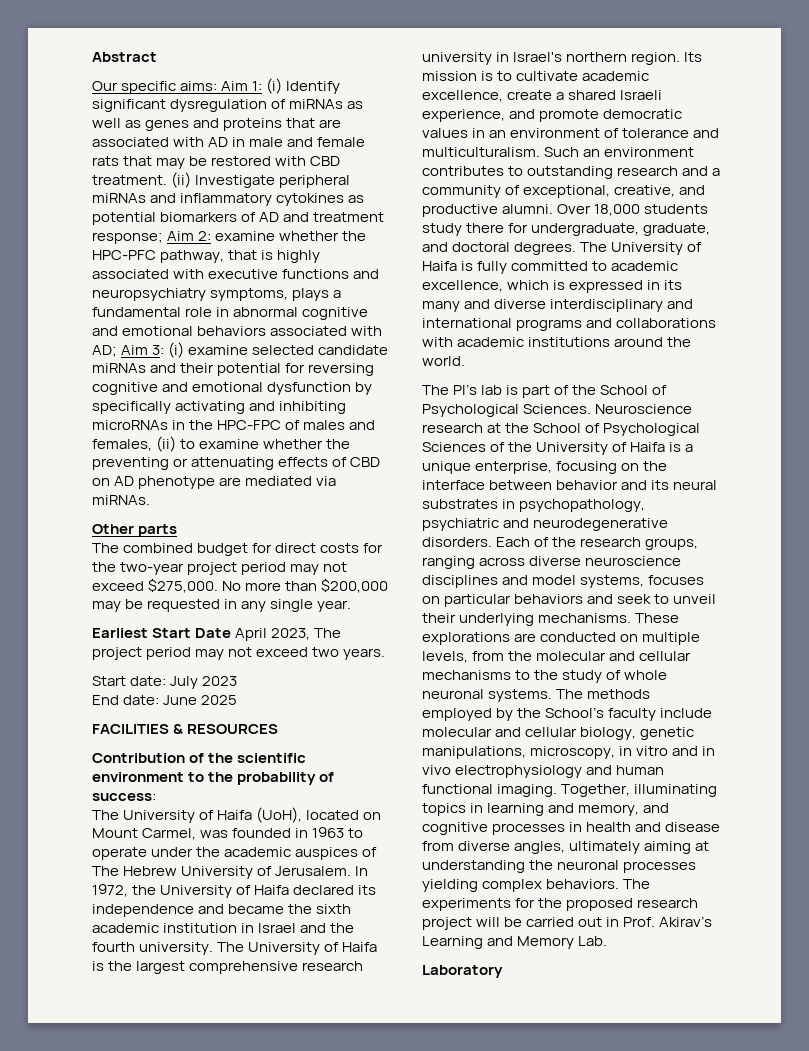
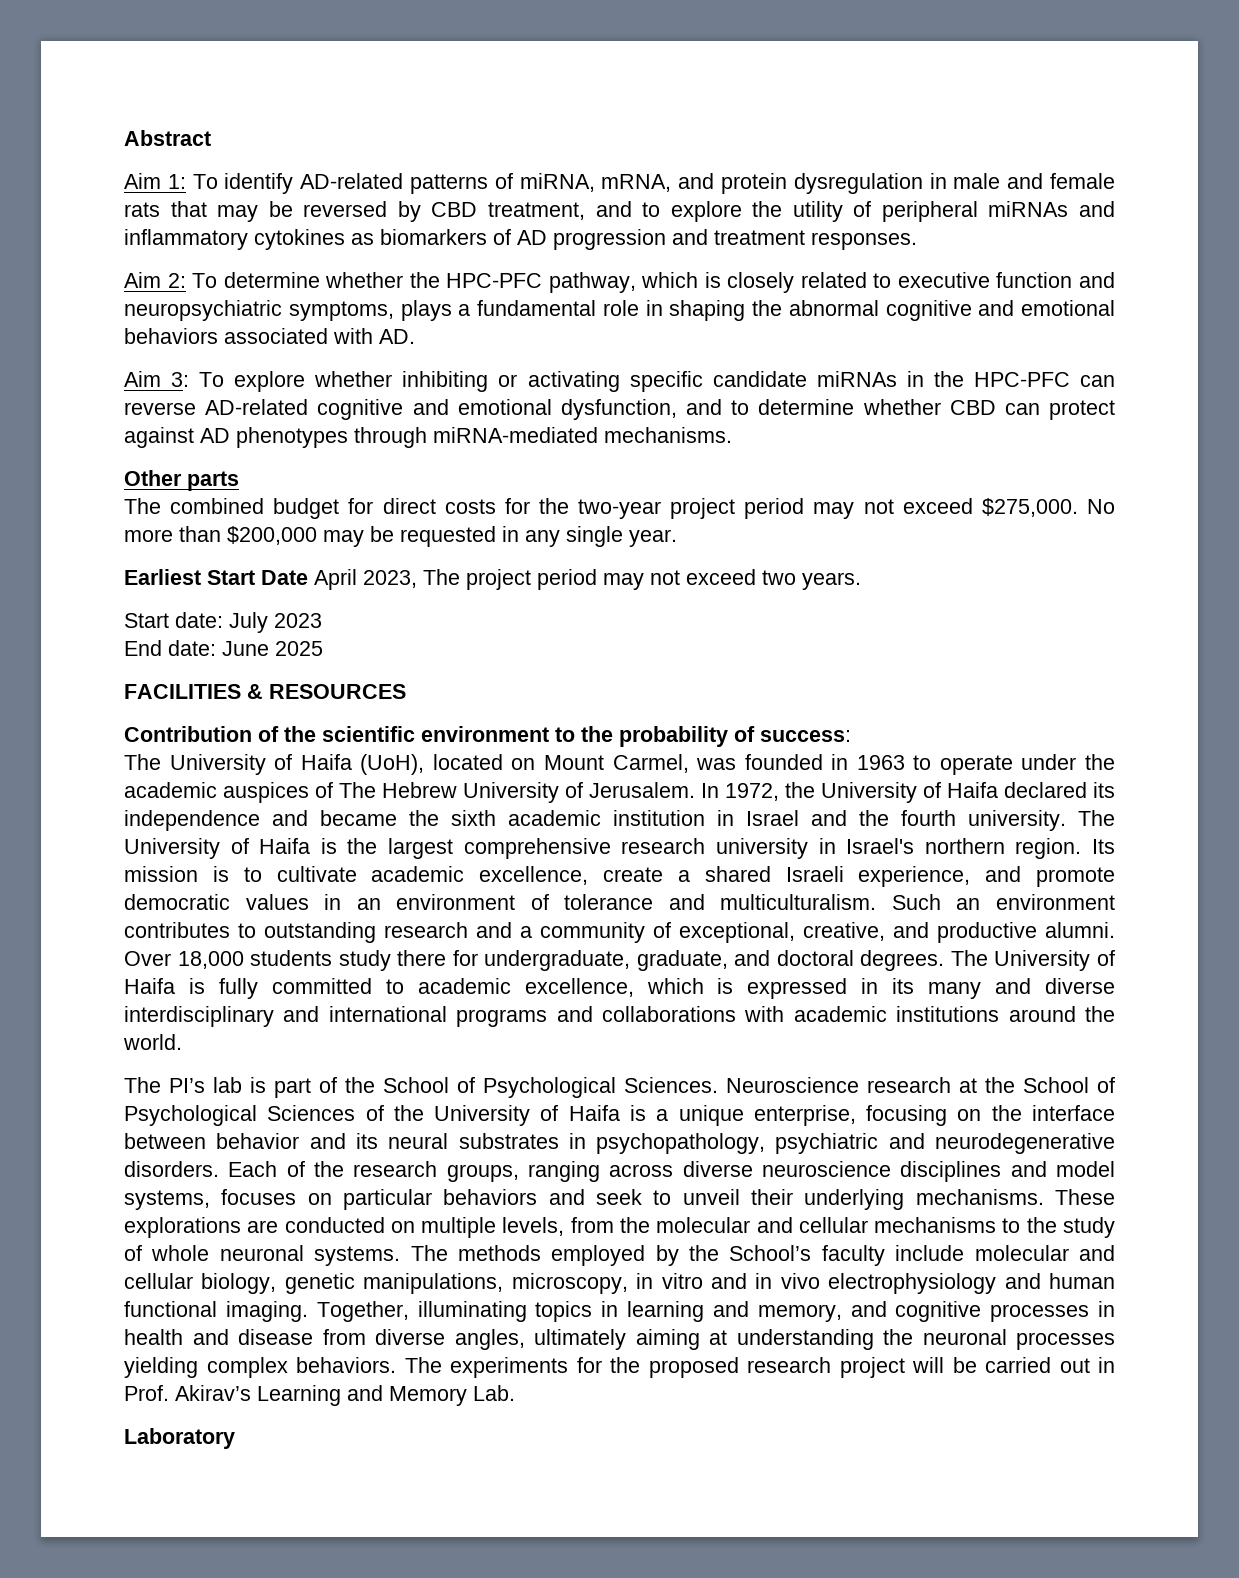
[92,78,341,94] [92,99,364,112] [92,118,342,131] [92,137,229,147] Our specific aims: Aim 1: (i) Identify significant dysregulation of miRNAs as well as genes and proteins that are associated with AD -> [124,173,923,194] Aim 1: To identify AD-related patterns of miRNA, mRNA, and protein dysregulation
[211,156,341,166] [92,172,276,188] restored with CBD treatment. (ii) Investigate -> [303,201,872,222] reversed by CBD treatment, and to explore the utility of
[92,212,156,225] potential -> (374, 239) none
(280, 217) none -> [553,229,666,250] progression
[92,232,163,244] response; -> [811,232,917,250] responses. //
[215,231,276,241] examine -> [192,272,320,288] To determine
[228,250,321,263] [92,269,380,279] [92,288,206,301] that is highly associated with executive functions and neuropsychiatry -> [641,272,1115,293] [124,300,282,321] which is closely related to executive function and neuropsychiatric
(230, 312) none -> [669,300,782,321] shaping the
[92,345,117,357] AD; -> [379,329,415,344] AD. //
[168,342,389,358] [92,363,375,376] [92,382,373,395] [92,401,347,414] [92,420,376,430] [92,436,351,452] [92,457,381,470] [92,476,337,489] [92,495,150,505] (i) examine selected candidate miRNAs and their potential for reversing cognitive and emotional dysfunction by specifically activating and inhibiting microRNAs in the HPC-FPC of males and females, (ii) to examine whether the preventing or attenuating effects of CBD on AD phenotype are mediated via miRNAs. -> [199,371,1115,392] [124,399,1115,420] [124,427,732,448] To explore whether inhibiting or activating specific candidate miRNAs in the HPC-PFC can reverse AD-related cognitive and emotional dysfunction, and to determine whether CBD can protect against AD phenotypes through miRNA-mediated mechanisms.

